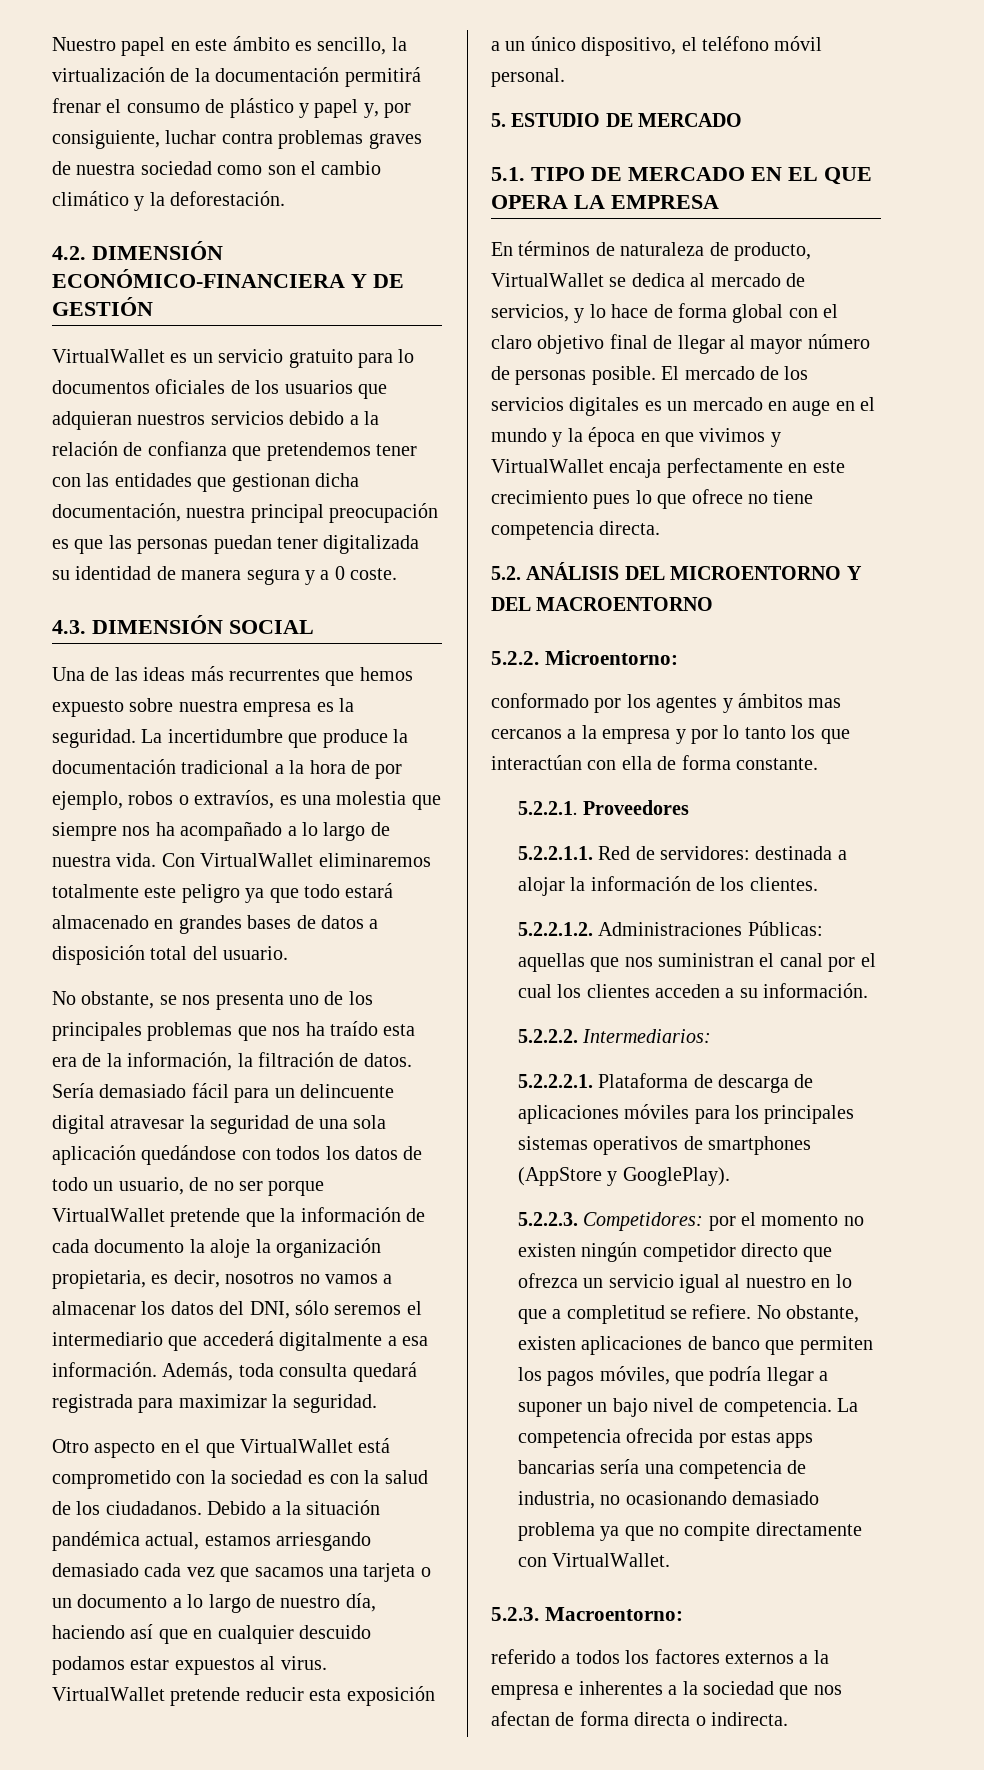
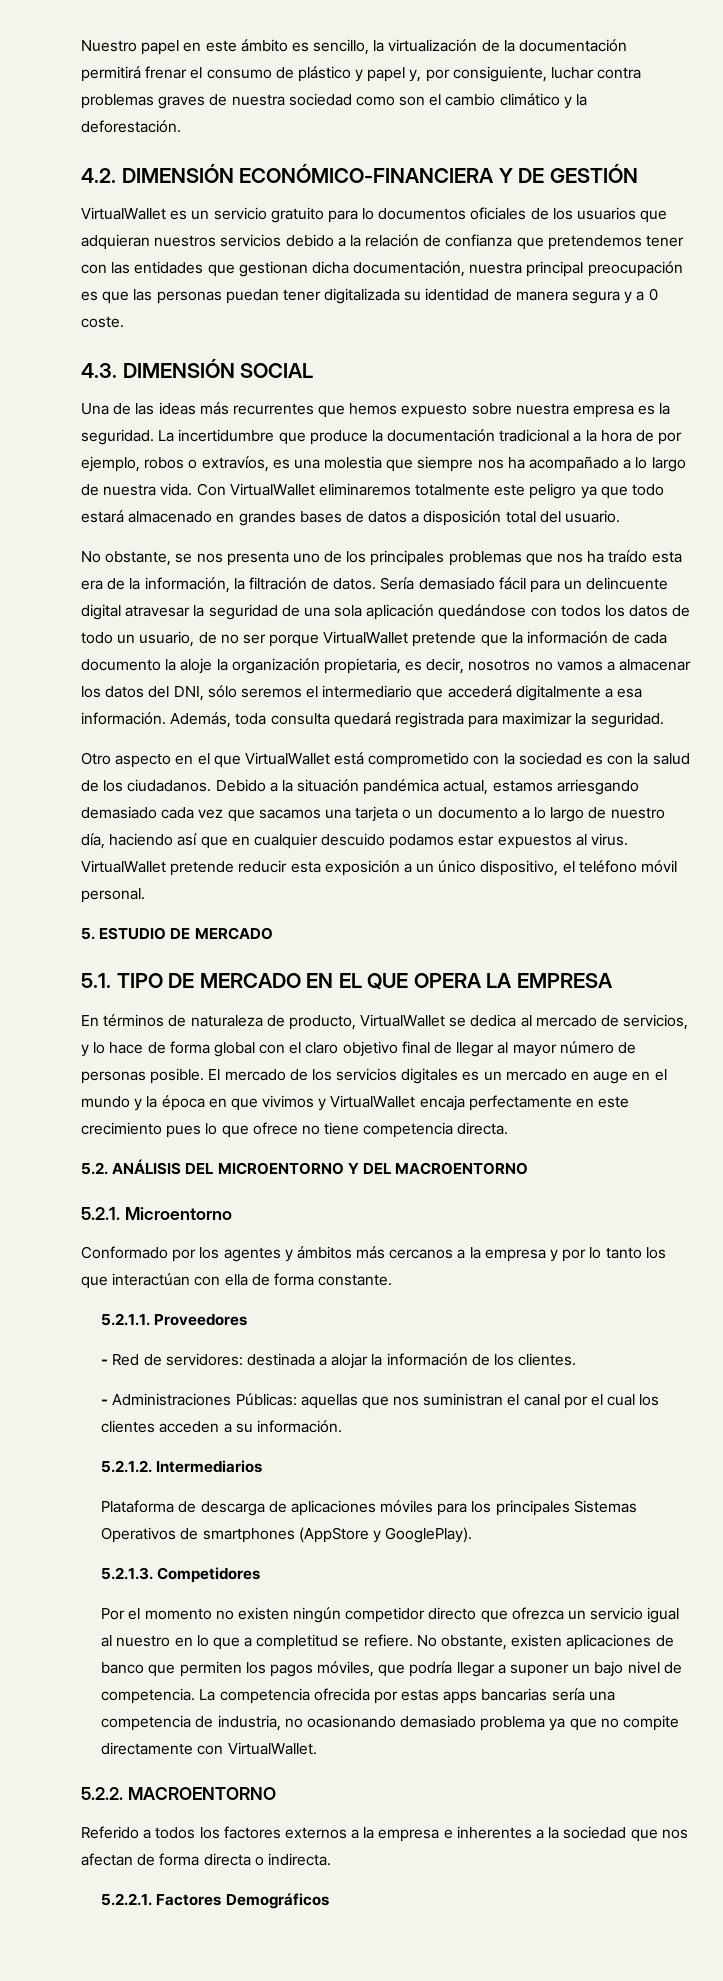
[491,650,678,665] [491,693,589,708] 5.2.2. Microentorno: // conformado -> [81,1207,232,1220] [81,1246,168,1259] 5.2.1. Microentorno // Conformado
[808,698,842,708] mas -> [356,1246,386,1259] más
[517,801,578,815] 5.2.2.1. -> [101,1313,151,1326] 5.2.1.1.
[517,846,593,860] 5.2.2.1.1. -> [101,1359,109,1365] -
[517,922,593,936] 5.2.2.1.2. -> [101,1399,109,1405] -
[517,1029,712,1043] [517,1074,593,1088] 5.2.2.2. Intermediarios: // 5.2.2.2.1. -> [101,1460,263,1473] 5.2.1.2. Intermediarios //
[517,1136,679,1155] sistemas operativos -> [573,1500,637,1513] [101,1527,177,1543] Sistemas Operativos
[517,1212,736,1231] 5.2.2.3. Competidores: por -> [101,1567,261,1583] [101,1608,126,1620] 5.2.1.3. Competidores // Por
[491,1607,683,1621] [491,1649,556,1664] 5.2.3. Macroentorno: // referido -> [81,1787,276,1800] [81,1826,139,1839] 5.2.2. MACROENTORNO // Referido
(788, 1719) none -> [101,1893,329,1909] // 5.2.2.1. Factores Demográficos

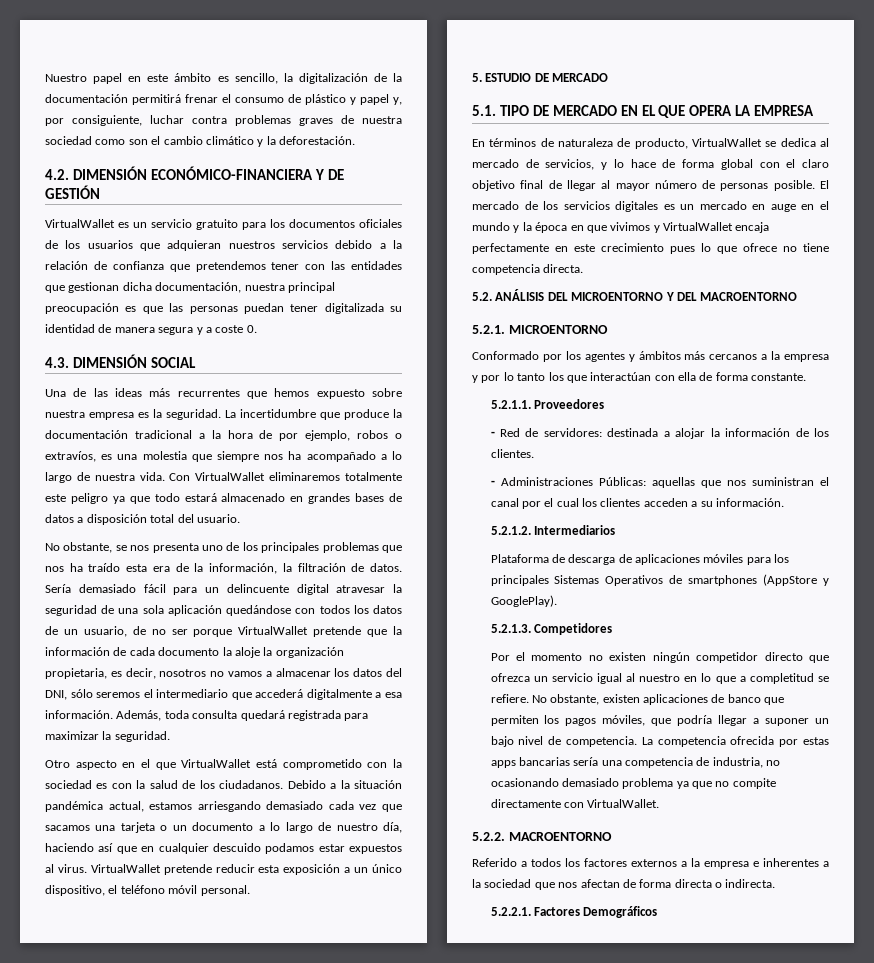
[388,39,478,52] virtualización -> [298,73,368,84] digitalización
[362,208,375,220] lo -> [270,219,285,228] los
[648,288,658,301] [81,316,124,328] 0 coste. -> [215,325,257,333] coste 0.
[81,632,113,644] todo -> (58, 630) none
[124,1207,232,1220] Microentorno -> [508,325,608,334] MICROENTORNO

